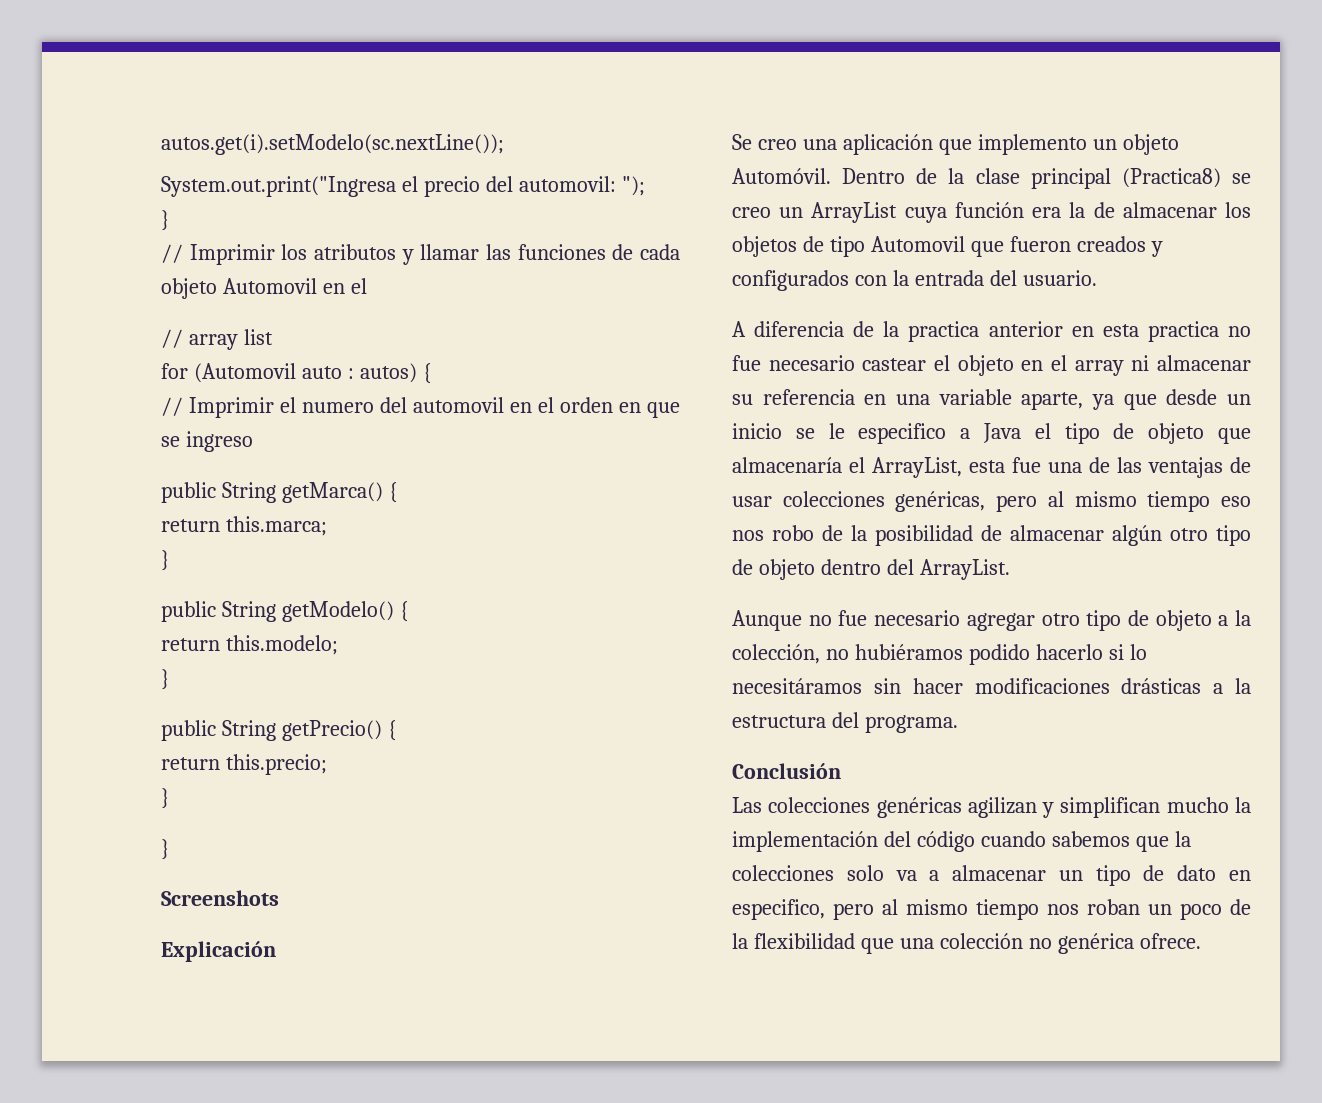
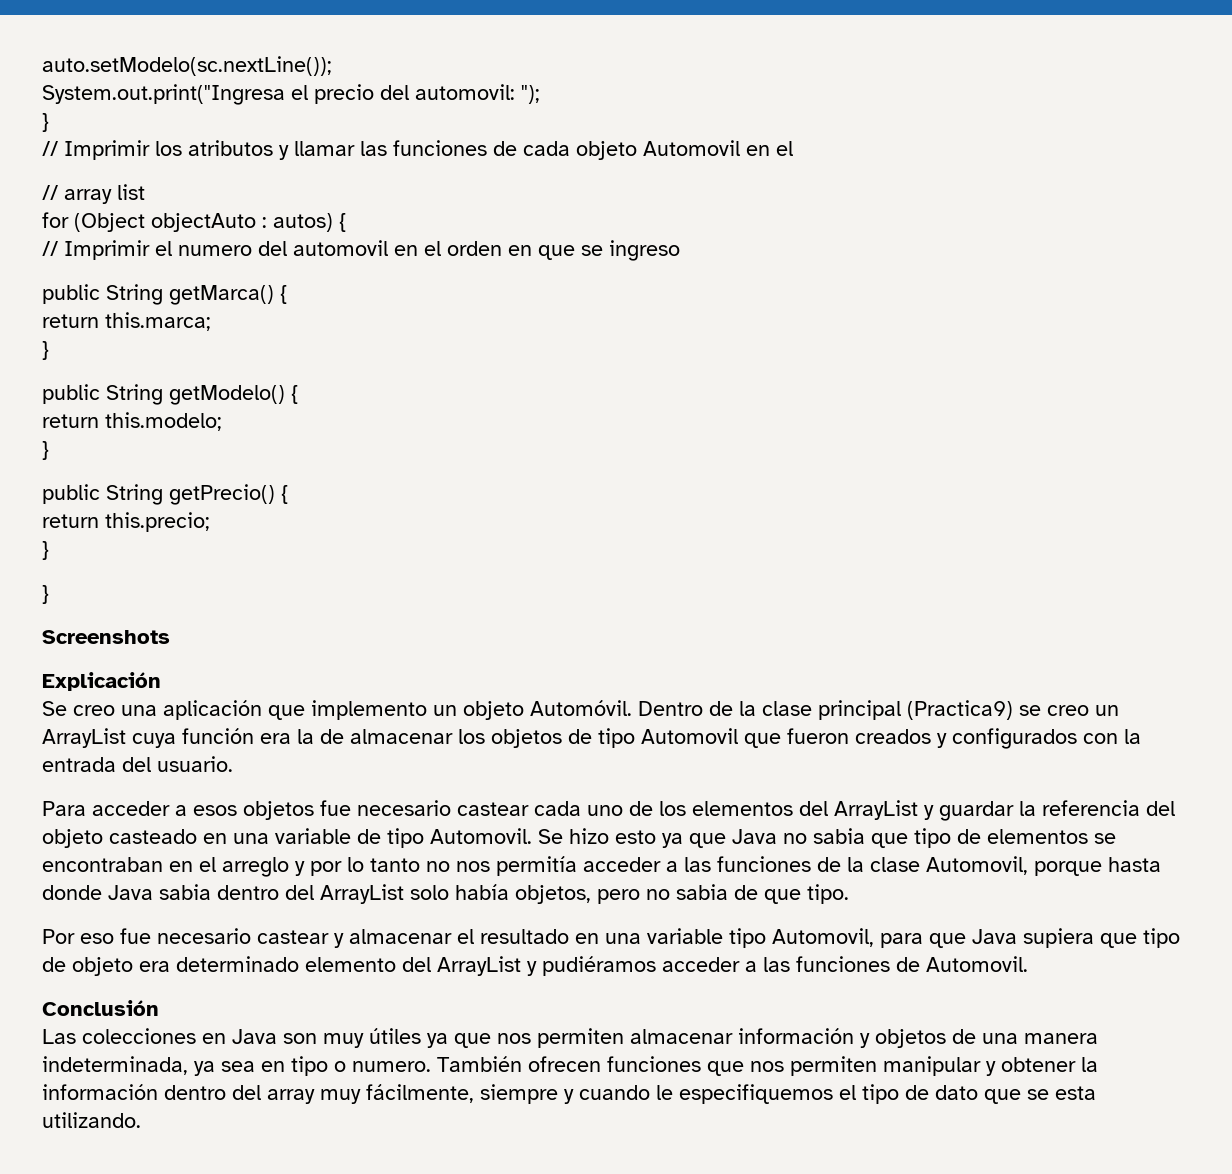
[161,134,504,155] autos.get(i).setModelo(sc.nextLine()); -> [42,56,332,76] auto.setModelo(sc.nextLine());
[193,363,342,383] (Automovil auto -> [74,213,256,232] (Object objectAuto
[1121,168,1221,188] (Practica8) -> [907,700,1013,720] (Practica9)
[732,321,1251,342] [732,355,1251,376] [732,389,1251,410] [732,423,1251,444] [732,457,1251,478] [732,491,1251,512] [732,525,1251,546] [732,559,1010,580] [732,610,1251,631] [732,644,1147,665] [732,678,1251,694] [732,712,958,733] [732,763,841,779] [732,797,1251,818] [732,831,1191,852] [732,865,1251,886] [732,899,1251,920] [732,933,1201,954] A diferencia de la practica anterior en esta practica no fue necesario castear el objeto en el array ni almacenar su referencia en una variable aparte, ya que desde un inicio se le especifico a Java el tipo de objeto que almacenaría el ArrayList, esta fue una de las ventajas de usar colecciones genéricas, pero al mismo tiempo eso nos robo de la posibilidad de almacenar algún otro tipo de objeto dentro del ArrayList. // Aunque no fue necesario agregar otro tipo de objeto a la colección, no hubiéramos podido hacerlo si lo necesitáramos sin hacer modificaciones drásticas a la estructura del programa. // Conclusión // Las colecciones genéricas agilizan y simplifican mucho la implementación del código cuando sabemos que la colecciones solo va a almacenar un tipo de dato en especifico, pero al mismo tiempo nos roban un poco de la flexibilidad que una colección no genérica ofrece. -> [42,800,1175,821] [42,828,1116,848] [42,856,1161,877] [42,884,849,904] [42,928,1180,948] [42,956,1028,976] [42,1000,159,1016] [42,1028,1098,1048] [42,1056,1098,1076] [42,1084,1096,1104] [42,1112,141,1128] Para acceder a esos objetos fue necesario castear cada uno de los elementos del ArrayList y guardar la referencia del objeto casteado en una variable de tipo Automovil. Se hizo esto ya que Java no sabia que tipo de elementos se encontraban en el arreglo y por lo tanto no nos permitía acceder a las funciones de la clase Automovil, porque hasta donde Java sabia dentro del ArrayList solo había objetos, pero no sabia de que tipo. // Por eso fue necesario castear y almacenar el resultado en una variable tipo Automovil, para que Java supiera que tipo de objeto era determinado elemento del ArrayList y pudiéramos acceder a las funciones de Automovil. // Conclusión // Las colecciones en Java son muy útiles ya que nos permiten almacenar información y objetos de una manera indeterminada, ya sea en tipo o numero. También ofrecen funciones que nos permiten manipular y obtener la información dentro del array muy fácilmente, siempre y cuando le especifiquemos el tipo de dato que se esta utilizando.

